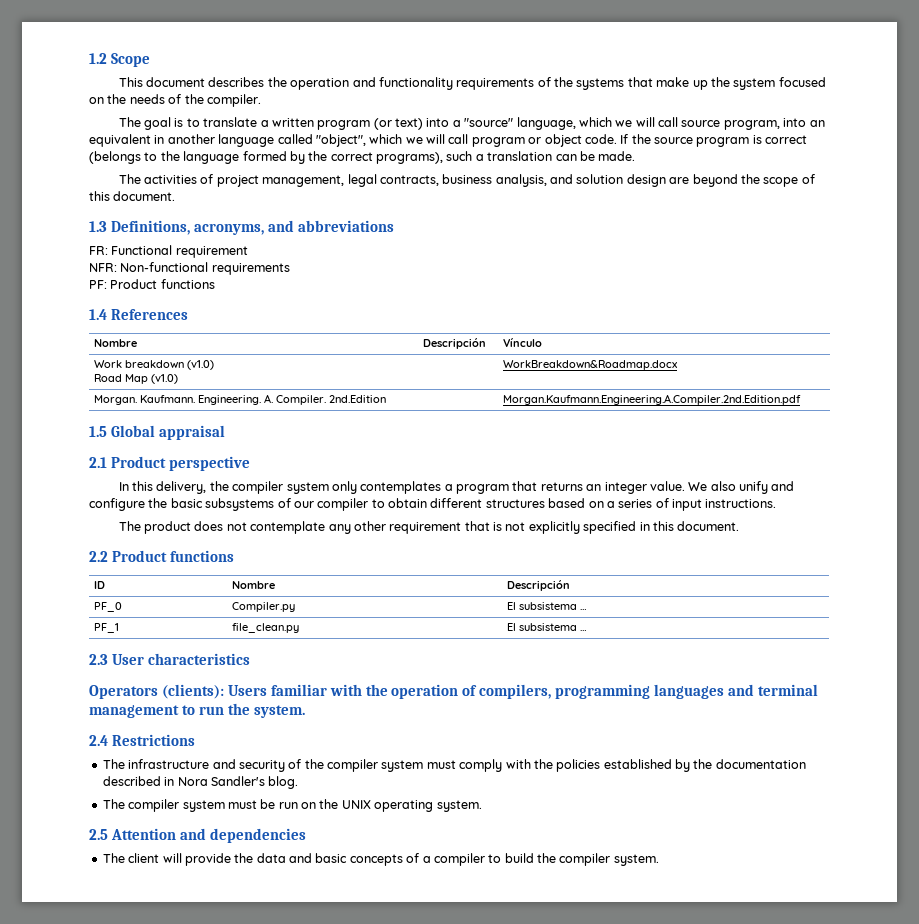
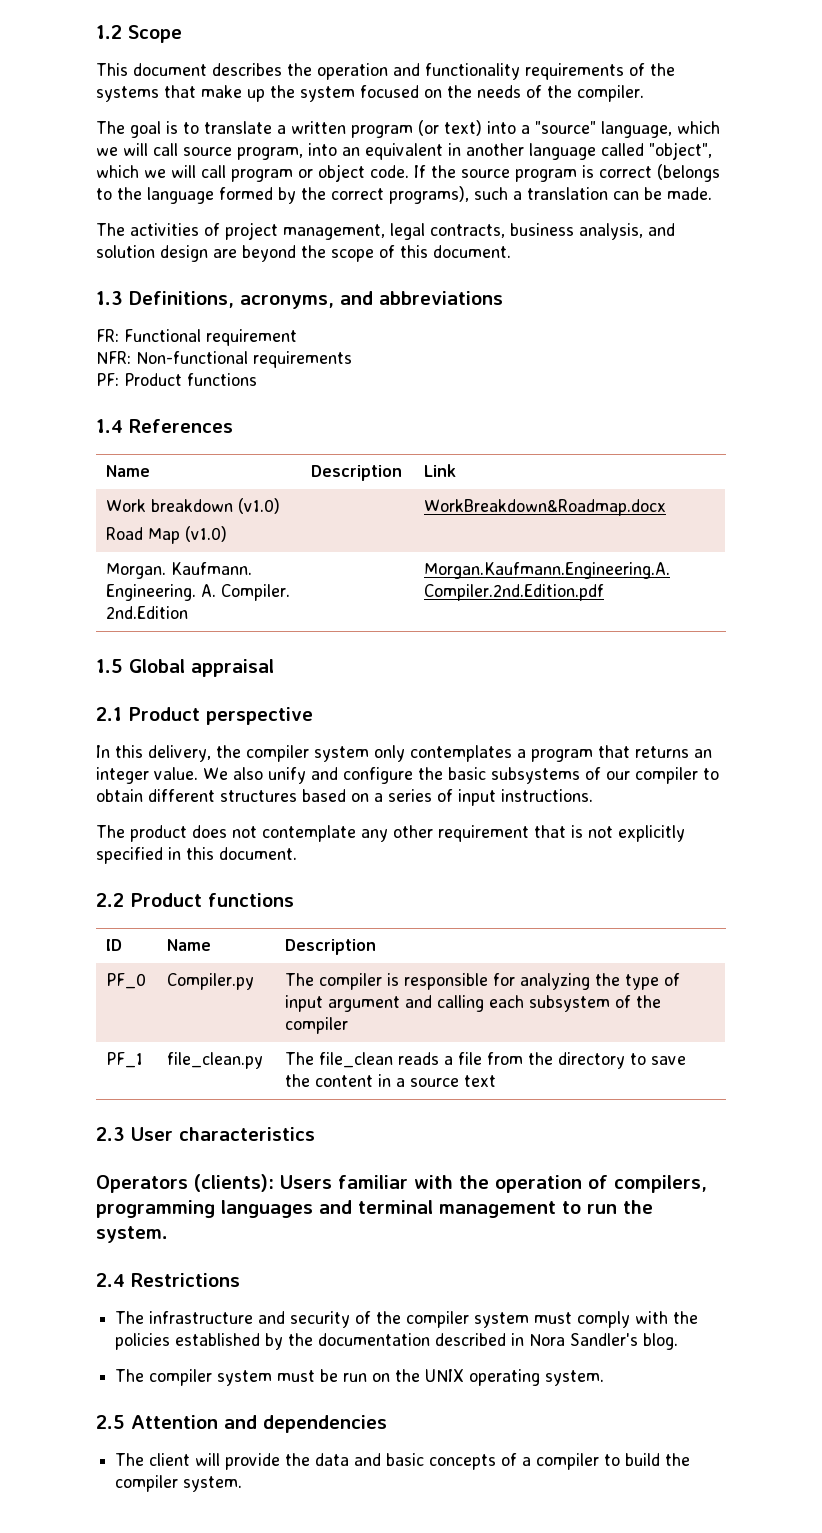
[94,339,138,347] [423,338,487,349] [503,338,543,347] Nombre | Descripción | Vínculo -> [106,465,151,477] [311,465,403,481] [424,464,457,477] Name | Description | Link
[232,581,276,589] [507,580,571,591] Nombre | Descripción -> [167,939,212,951] [285,939,377,955] Name | Description
[507,602,588,610] [94,623,120,633] [232,623,300,633] [507,623,588,631] El subsistema … // PF_1 | file_clean.py | El subsistema … -> [285,973,681,990] [285,995,662,1012] [285,1017,349,1034] [106,1052,144,1068] [167,1052,264,1069] [285,1052,687,1069] [285,1074,497,1087] The compiler is responsible for analyzing the type of input argument and calling each subsystem of the compiler // PF_1 | file_clean.py | The file_clean reads a file from the directory to save the content in a source text

